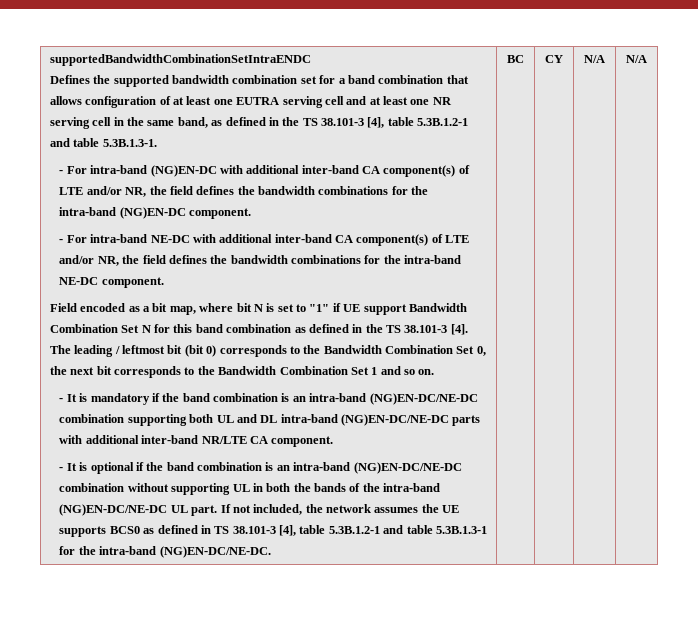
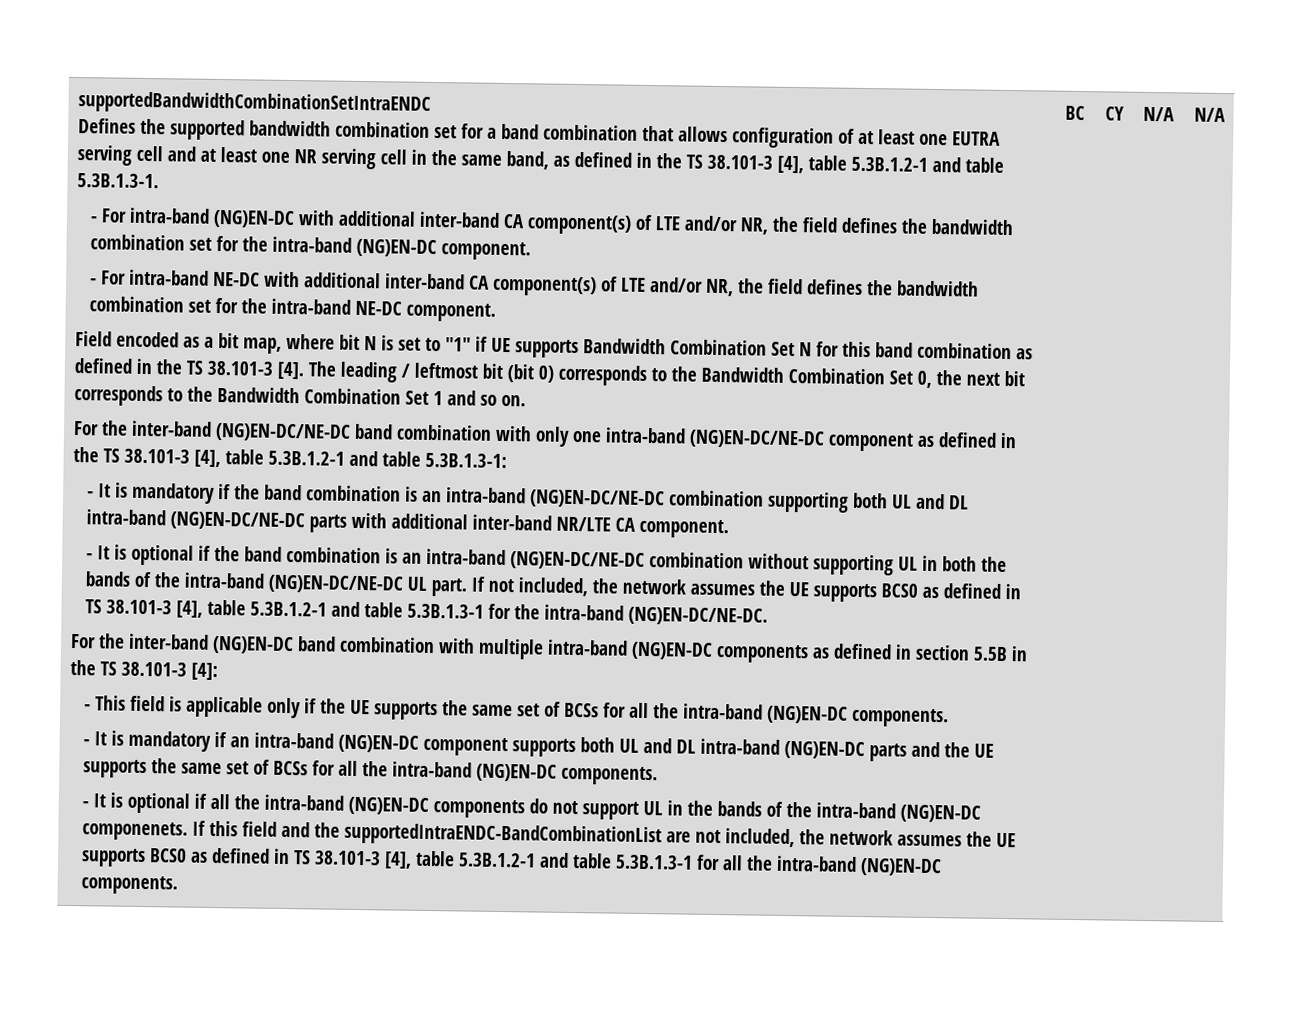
[318,186,389,195] combinations -> [89,234,212,251] combination set
[291,255,362,264] combinations -> [88,296,211,313] combination set
[363,304,407,315] support -> [514,339,579,359] supports
(435, 372) none -> [72,420,1017,452] [72,446,507,469] // For the inter-band (NG)EN-DC/NE-DC band combination with only one intra-band (NG)EN-DC/NE-DC component as defined in the TS 38.101-3 [4], table 5.3B.1.2-1 and table 5.3B.1.3-1:
(271, 552) none -> [69,633,1028,664] [69,659,218,681] [83,695,949,728] [82,730,994,762] [82,758,658,786] [81,792,981,823] [81,820,1016,848] [80,847,942,877] [80,875,178,895] // For the inter-band (NG)EN-DC band combination with multiple intra-band (NG)EN-DC components as defined in section 5.5B in the TS 38.101-3 [4]: // - This field is applicable only if the UE supports the same set of BCSs for all the intra-band (NG)EN-DC components. // - It is mandatory if an intra-band (NG)EN-DC component supports both UL and DL intra-band (NG)EN-DC parts and the UE supports the same set of BCSs for all the intra-band (NG)EN-DC components. // - It is optional if all the intra-band (NG)EN-DC components do not support UL in the bands of the intra-band (NG)EN-DC componenets. If this field and the supportedIntraENDC-BandCombinationList are not included, the network assumes the UE supports BCS0 as defined in TS 38.101-3 [4], table 5.3B.1.2-1 and table 5.3B.1.3-1 for all the intra-band (NG)EN-DC components.

